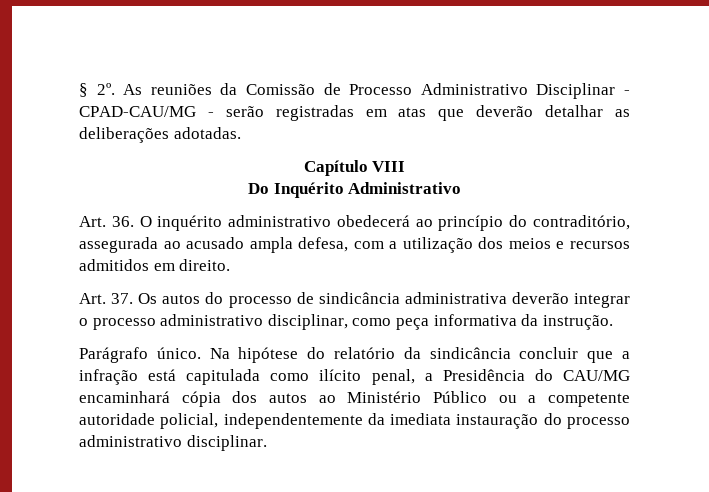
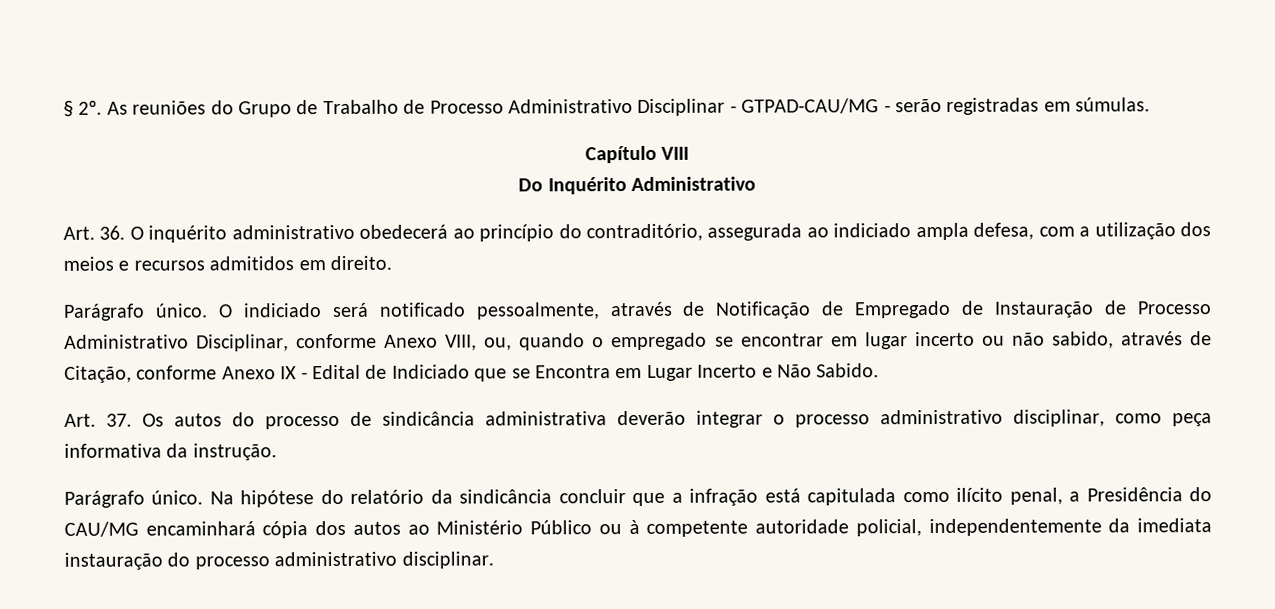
[220,83,315,95] da Comissão -> [210,99,399,118] do Grupo de Trabalho
[79,106,196,117] CPAD-CAU/MG -> [741,98,880,114] GTPAD-CAU/MG
[398,105,631,121] [79,127,241,143] atas que deverão detalhar as deliberações adotadas. -> [1075,97,1151,112] súmulas.
[186,237,245,249] acusado -> [833,223,912,238] indiciado
(231, 265) none -> [63,300,1212,321] [64,331,1212,352] [64,363,880,383] // Parágrafo único. O indiciado será notificado pessoalmente, através de Notificação de Empregado de Instauração de Processo Administrativo Disciplinar, conforme Anexo VIII, ou, quando o empregado se encontrar em lugar incerto ou não sabido, através de Citação, conforme Anexo IX - Edital de Indiciado que se Encontra em Lugar Incerto e Não Sabido.
[528,395,537,403] a -> [628,519,640,535] à

